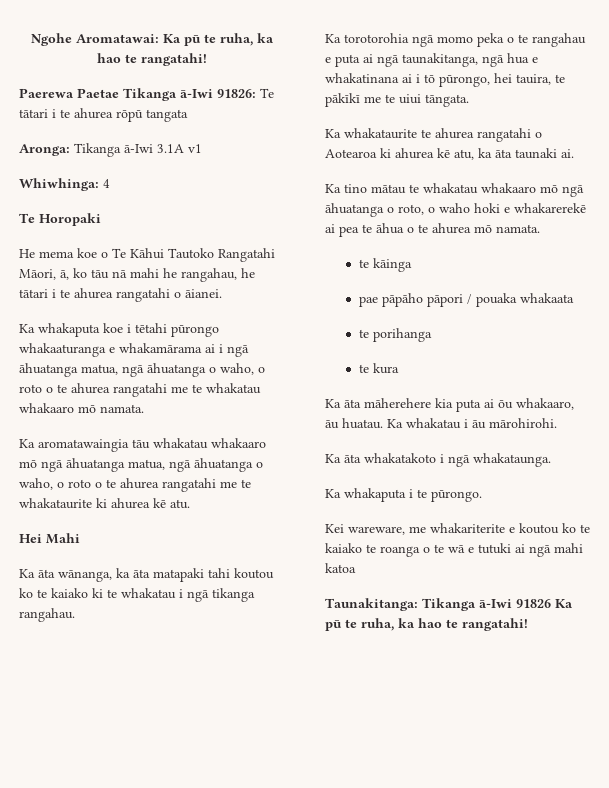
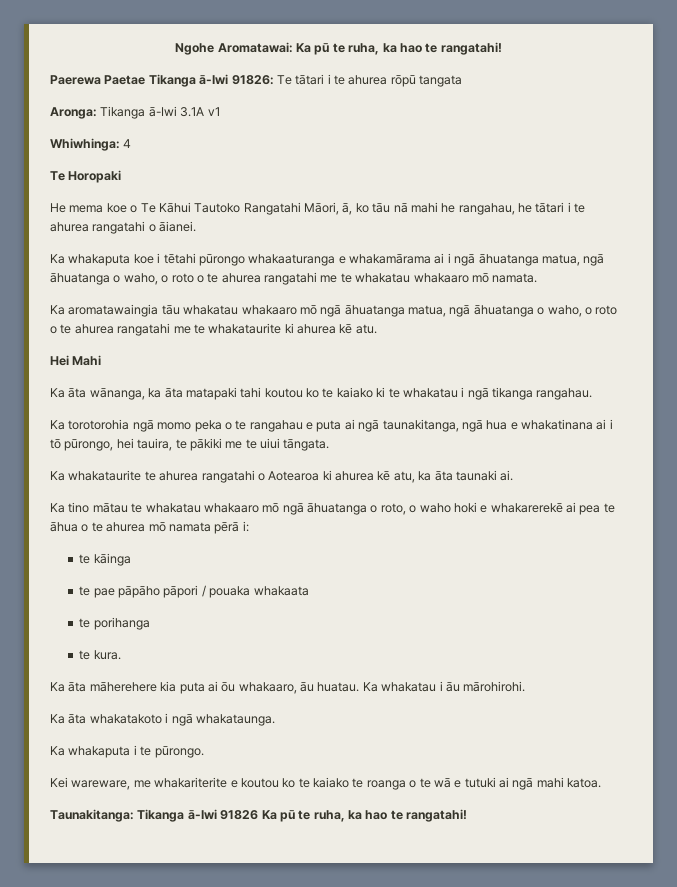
[325,93,360,107] pākīkī -> [189,438,222,451] pākiki
[496,224,540,233] namata. -> [168,521,249,534] namata pērā i:
(413, 265) none -> [79,586,91,596] te
[373,363,400,374] kura -> [93,650,121,660] kura.
[325,563,356,573] katoa -> [567,778,602,788] katoa.

